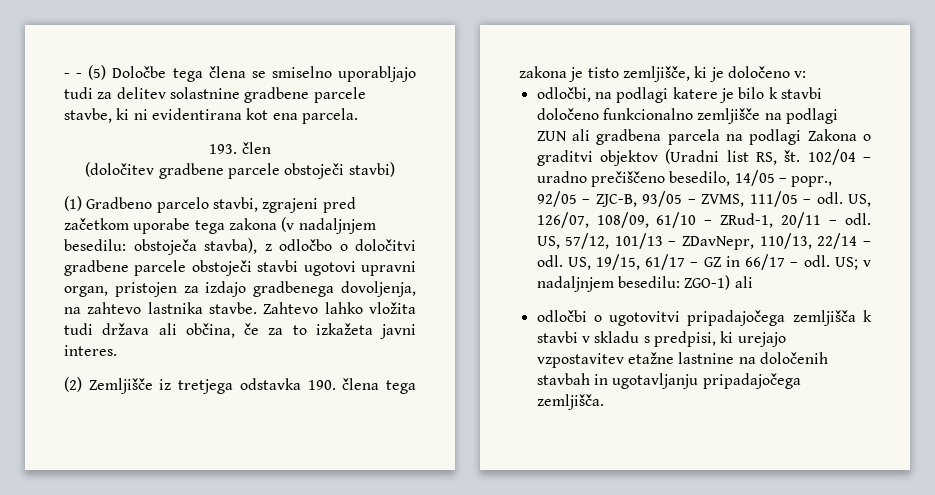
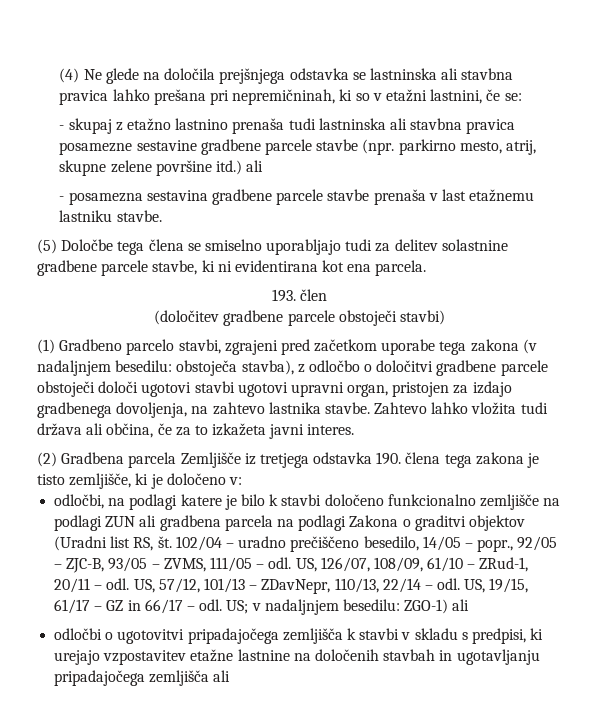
[64,73,83,78] - - -> [59,68,514,84] [59,89,522,105] [59,118,516,134] [59,139,536,155] [59,160,264,176] [59,189,535,205] [59,210,162,222] (4) Ne glede na določila prejšnjega odstavka se lastninska ali stavbna pravica lahko prešana pri nepremičninah, ki so v etažni lastnini, če se: // - skupaj z etažno lastnino prenaša tudi lastninska ali stavbna pravica posamezne sestavine gradbene parcele stavbe (npr. parkirno mesto, atrij, skupne zelene površine itd.) ali // - posamezna sestavina gradbene parcele stavbe prenaša v last etažnemu lastniku stavbe. //
(252, 268) none -> [98,381,192,397] določi ugotovi
(82, 384) none -> [61,452,177,468] Gradbena parcela
[536,394,604,410] zemljišča. -> [149,670,231,686] zemljišča ali

